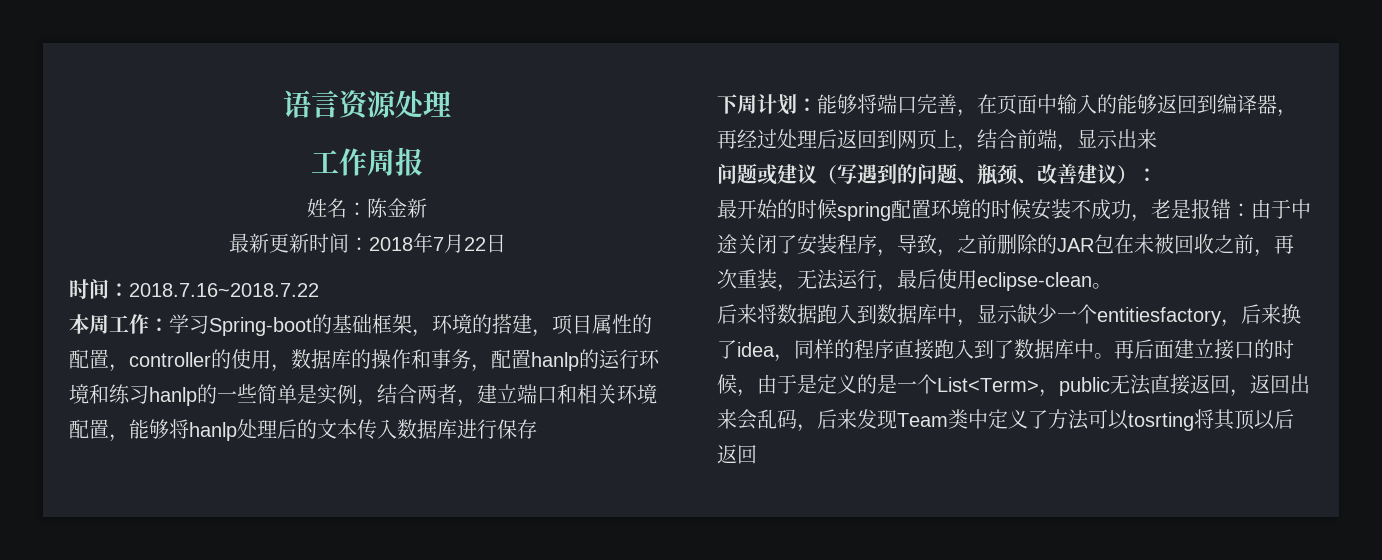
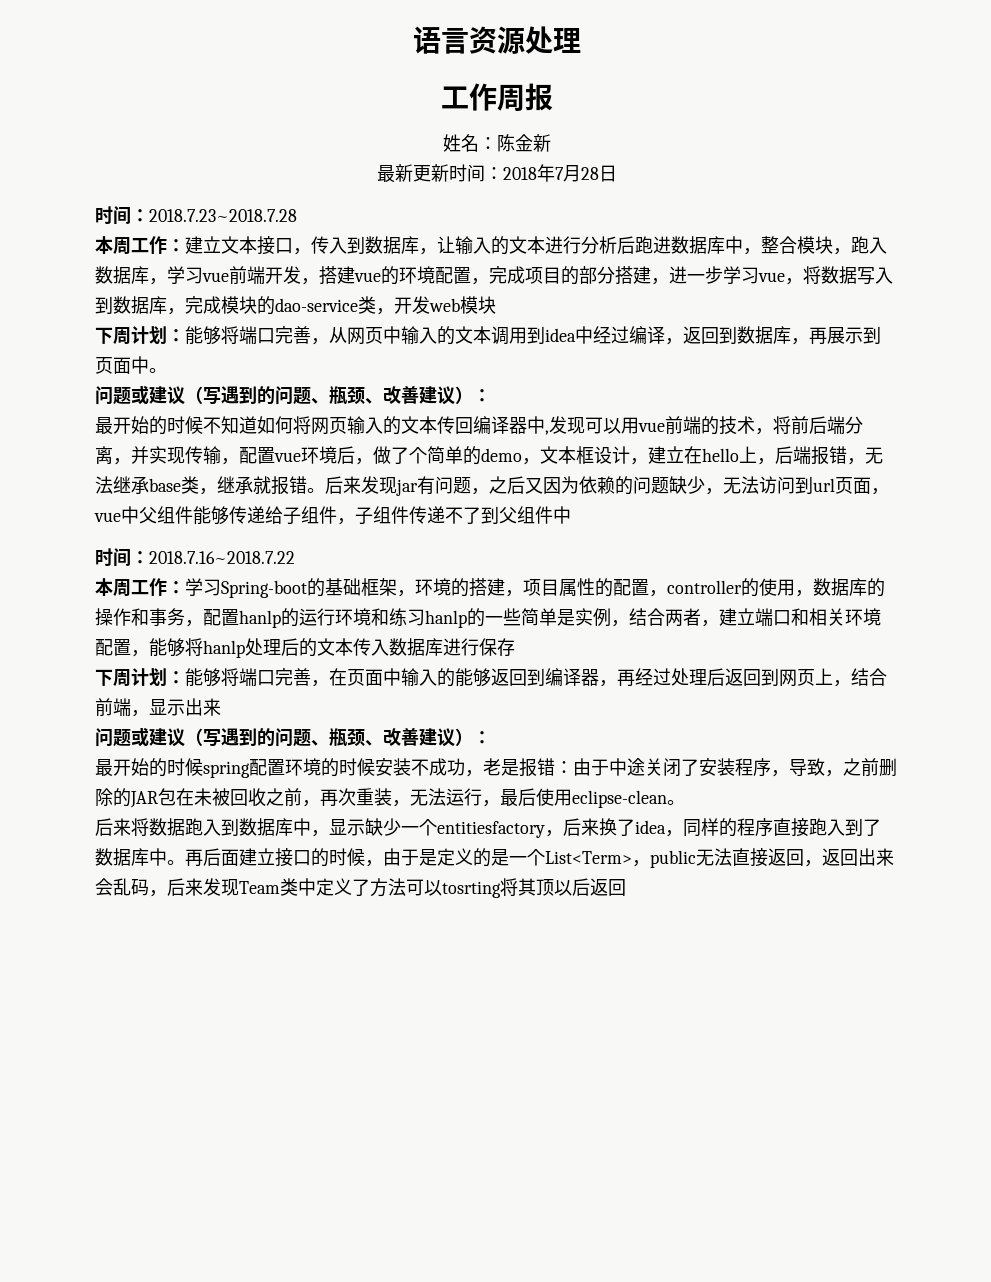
[463,237,486,251] 22 -> [580,167,599,180] 28
(506, 243) none -> [95,206,297,225] [95,236,887,255] [95,266,893,285] [95,296,496,315] [95,326,881,345] [95,356,167,374] [95,385,491,405] [95,416,863,435] [95,446,883,465] [95,476,889,496] [94,506,571,525] // 时间：2018.7.23~2018.7.28 // 本周工作：建立文本接口，传入到数据库，让输入的文本进行分析后跑进数据库中，整合模块，跑入数据库，学习vue前端开发，搭建vue的环境配置，完成项目的部分搭建，进一步学习vue，将数据写入到数据库，完成模块的dao-service类，开发web模块 // 下周计划：能够将端口完善，从网页中输入的文本调用到idea中经过编译，返回到数据库，再展示到页面中。 // 问题或建议（写遇到的问题、瓶颈、改善建议）： // 最开始的时候不知道如何将网页输入的文本传回编译器中,发现可以用vue前端的技术，将前后端分离，并实现传输，配置vue环境后，做了个简单的demo，文本框设计，建立在hello上，后端报错，无法继承base类，继承就报错。后来发现jar有问题，之后又因为依赖的问题缺少，无法访问到url页面，vue中父组件能够传递给子组件，子组件传递不了到父组件中

